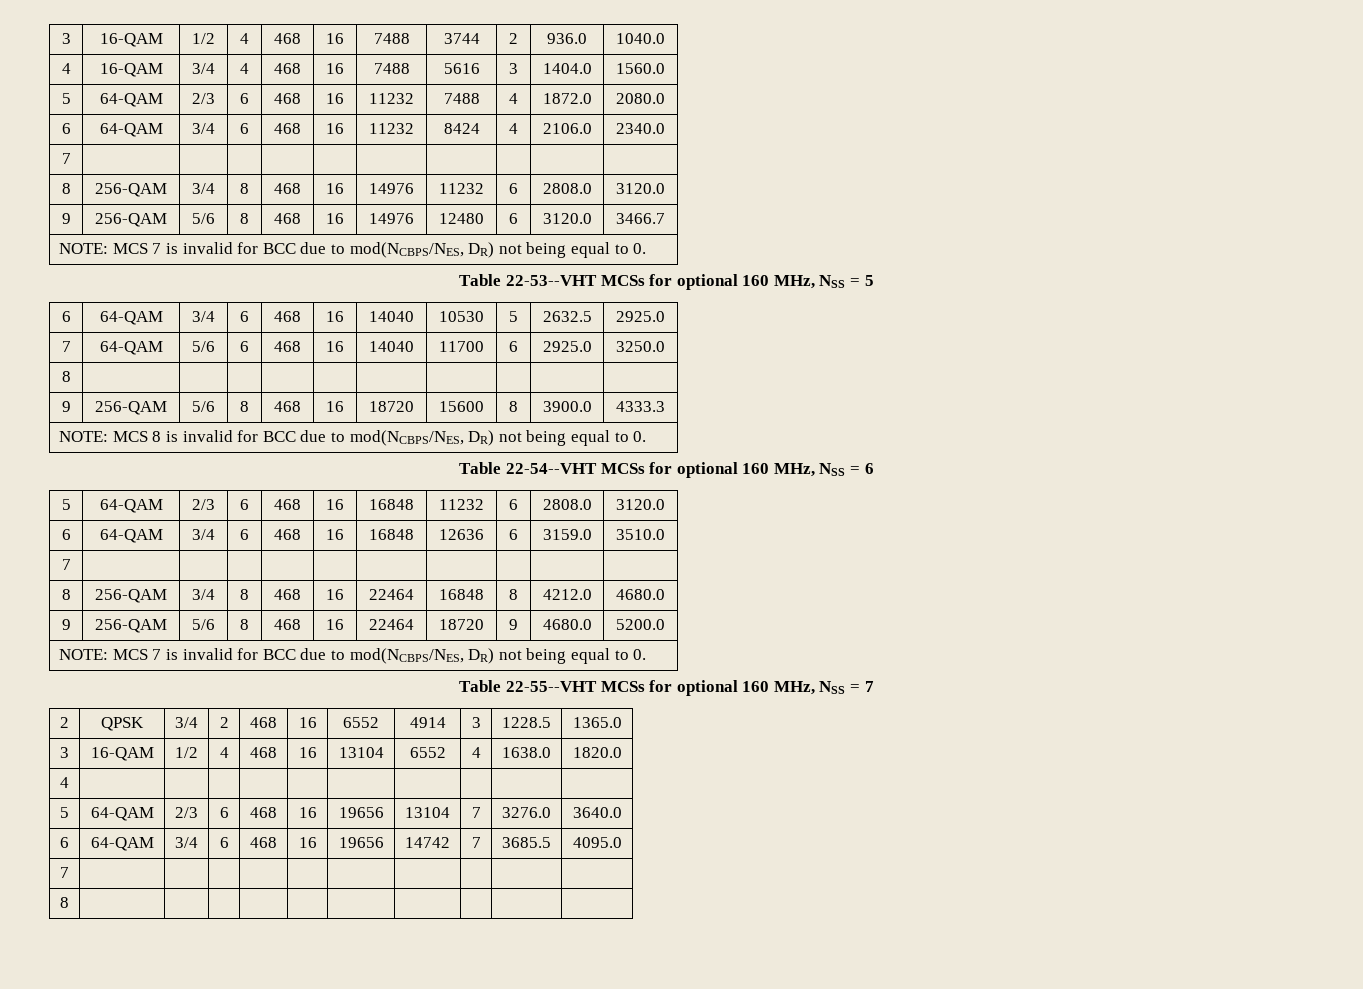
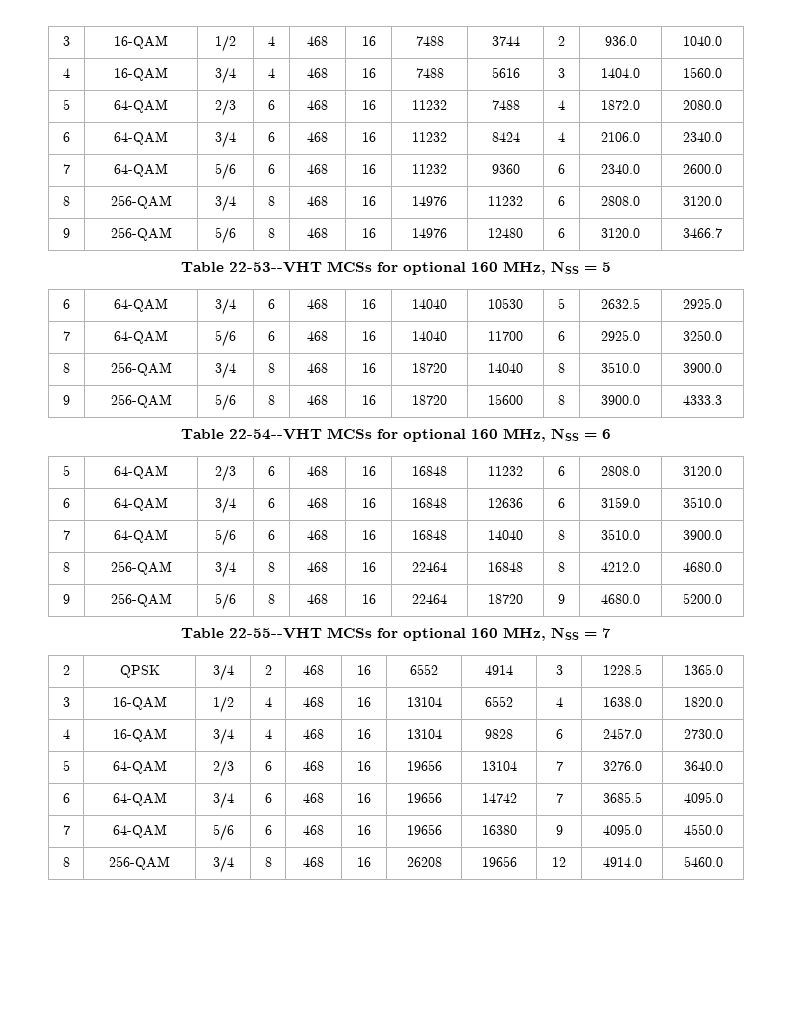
(71, 158) | | | | | | | | | -> [114,163,168,177] [215,163,237,180] [268,164,275,174] [307,164,328,174] [361,164,376,174] [412,164,447,174] [491,164,520,174] [558,164,565,174] [601,164,640,174] [683,164,722,174] 64-QAM | 5/6 | 6 | 468 | 16 | 11232 | 9360 | 6 | 2340.0 | 2600.0
[59,242,647,258] // NOTE: MCS 7 is invalid for BCC due to mod(NCBPS/NES, DR) not being equal to 0. -> (722, 233) none
(71, 376) | | | | | | | | | -> [110,362,172,376] [215,362,237,379] [268,363,275,373] [307,363,328,373] [361,363,376,373] [412,363,447,373] [488,363,523,373] [558,363,565,373] [601,362,640,373] [683,363,722,373] 256-QAM | 3/4 | 8 | 468 | 16 | 18720 | 14040 | 8 | 3510.0 | 3900.0
[59,430,647,446] // NOTE: MCS 8 is invalid for BCC due to mod(NCBPS/NES, DR) not being equal to 0. -> (722, 400) none
(71, 564) | | | | | | | | | -> [114,529,168,543] [215,529,237,546] [268,530,275,540] [307,530,328,540] [361,530,376,540] [412,530,447,540] [488,530,523,540] [558,530,565,540] [601,529,640,540] [683,530,722,540] 64-QAM | 5/6 | 6 | 468 | 16 | 16848 | 14040 | 8 | 3510.0 | 3900.0
[59,648,647,664] // NOTE: MCS 7 is invalid for BCC due to mod(NCBPS/NES, DR) not being equal to 0. -> (722, 598) none
(69, 782) | | | | | | | | | -> [112,728,167,742] [212,728,234,745] [264,729,272,739] [303,729,324,739] [357,729,371,739] [406,729,442,739] [485,729,513,739] [555,729,563,739] [602,728,642,739] [683,729,723,739] 16-QAM | 3/4 | 4 | 468 | 16 | 13104 | 9828 | 6 | 2457.0 | 2730.0
[60,897,69,908] | | | | | | | | | // 8 | | | | | | | | | | -> [112,824,167,838] [212,824,234,841] [264,825,272,835] [303,825,324,835] [357,825,371,835] [406,824,442,835] [481,825,517,835] [555,825,563,835] [602,824,642,835] [683,824,723,835] [62,857,70,867] [109,856,170,870] [212,856,234,873] [264,857,272,867] [303,857,324,867] [357,857,371,867] [406,857,442,867] [481,856,517,867] [552,857,566,867] [602,857,642,867] [683,856,723,867] 64-QAM | 5/6 | 6 | 468 | 16 | 19656 | 16380 | 9 | 4095.0 | 4550.0 // 8 | 256-QAM | 3/4 | 8 | 468 | 16 | 26208 | 19656 | 12 | 4914.0 | 5460.0

